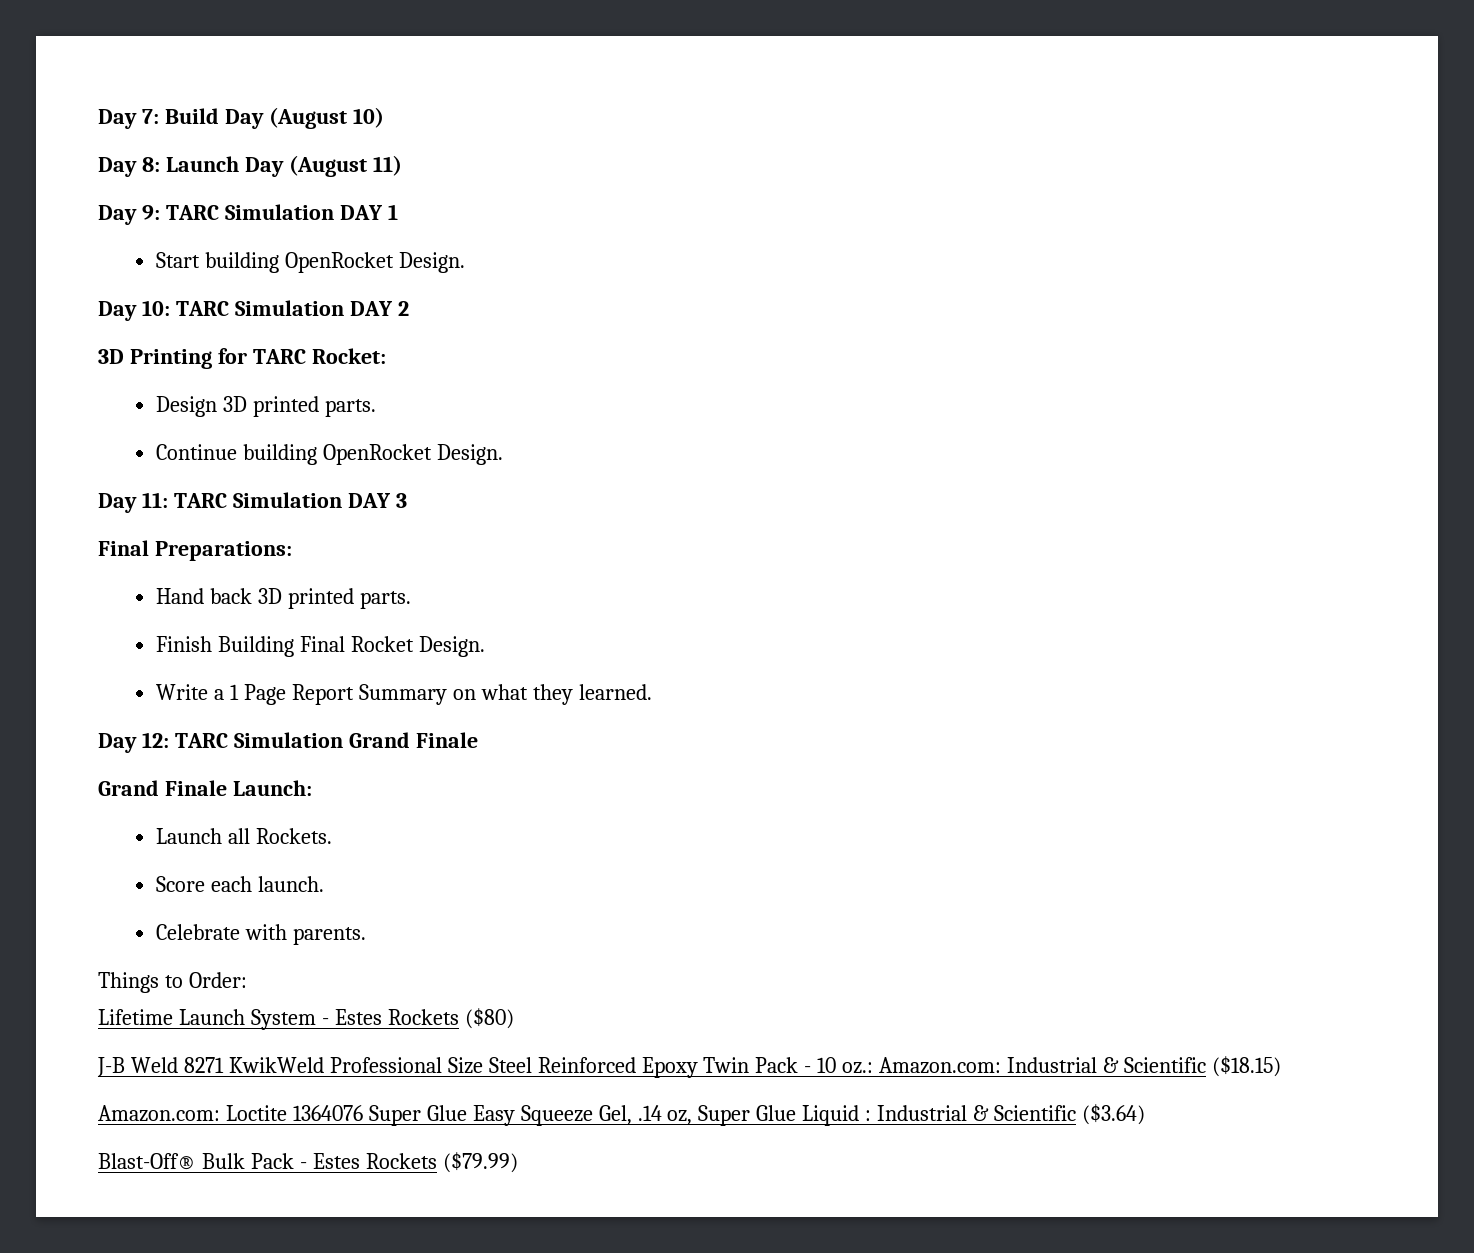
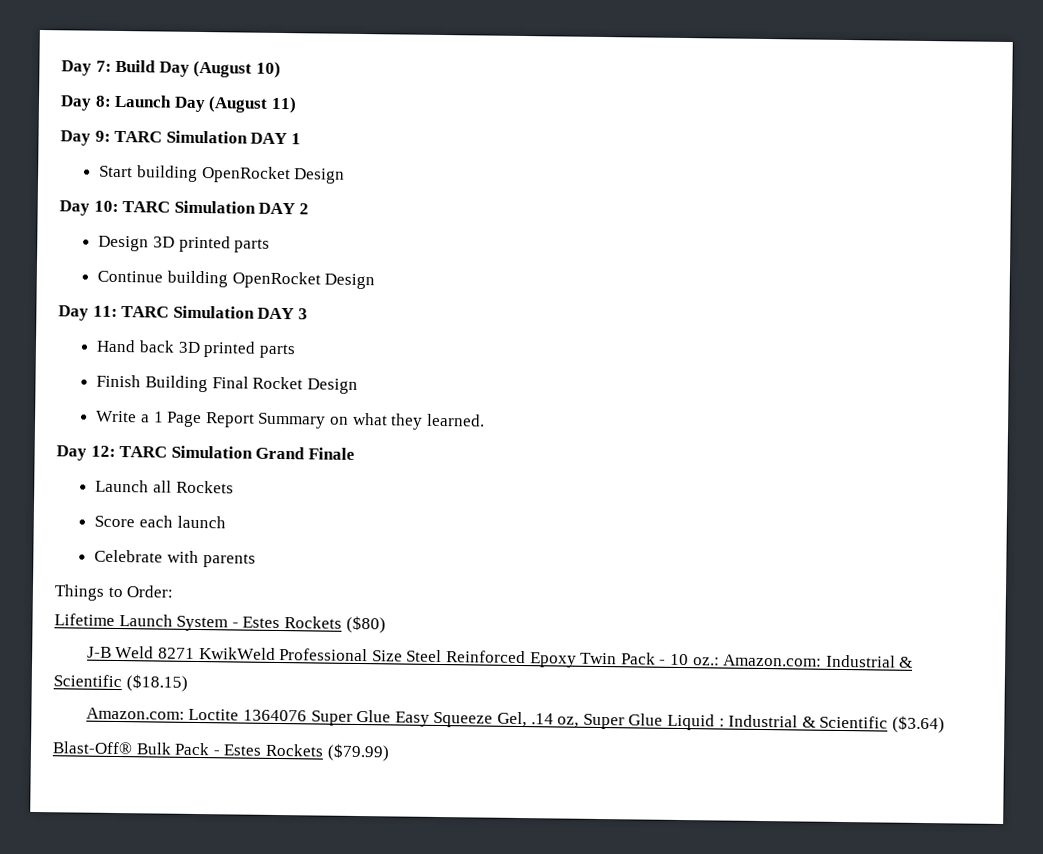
[399,252,466,273] Design. -> [294,168,346,184] Design
[98,348,386,369] // 3D Printing for TARC Rocket: -> (309, 209) none
[325,399,377,417] parts. -> [234,238,271,253] parts
[437,444,504,465] Design. -> [324,273,376,290] Design
[98,540,292,561] // Final Preparations: -> (308, 314) none
[359,591,411,609] parts. -> [258,343,296,359] parts
[418,636,485,657] Design. -> [306,378,358,394] Design
[98,780,312,796] // Grand Finale Launch: -> (355, 453) none
[256,828,333,844] Rockets. -> [175,480,234,494] Rockets
[258,876,325,892] launch. -> [176,515,226,529] launch
[293,927,367,945] parents. -> [202,553,256,568] parents

